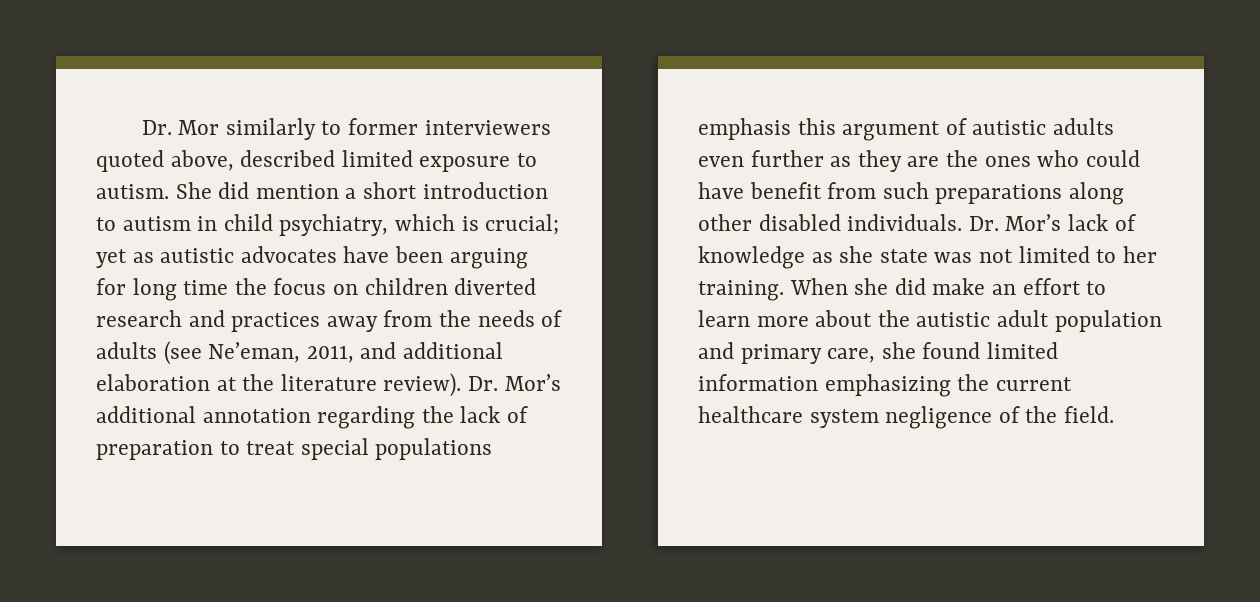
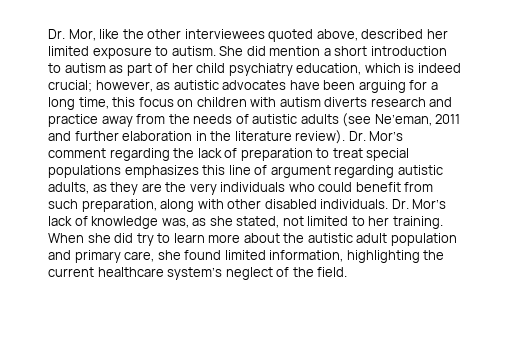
[141,118,551,140] Dr. Mor similarly to former interviewers -> [48,29,265,41] Dr. Mor, like the other interviewees
(336, 158) none -> [426,29,448,39] her
[197,214,560,236] [96,249,127,268] in child psychiatry, which is crucial; yet -> [109,63,461,76] [48,80,153,92] as part of her child psychiatry education, which is indeed crucial; however,
[132,278,537,301] long time the focus on children diverted -> [430,82,438,90] [48,97,368,110] a long time, this focus on children with autism diverts
[231,312,321,332] practices -> [48,114,98,127] practice
(563, 318) none -> [252,114,298,124] autistic
[306,342,504,363] [96,374,237,391] 2011, and additional elaboration at -> [435,114,461,124] [48,131,207,141] 2011 and further elaboration in
[96,406,311,423] additional annotation -> [48,148,106,158] comment
[698,118,1115,141] [698,150,824,167] emphasis this argument of autistic adults even further -> [124,165,443,178] [48,182,89,194] emphasizes this line of argument regarding autistic adults,
[984,156,1031,167] ones -> [189,182,286,195] very individuals
[698,182,744,199] have -> (353, 187) none
[935,182,1125,205] preparations along -> [81,199,224,212] preparation, along with
(805, 257) none -> [161,218,189,228] was,
[879,249,973,263] state was -> [236,216,280,228] stated,
[932,278,1081,295] make an effort -> [136,233,154,246] try
[698,374,951,397] information emphasizing -> [269,250,420,263] information, highlighting
[809,406,993,429] system negligence -> [167,267,273,280] system’s neglect

